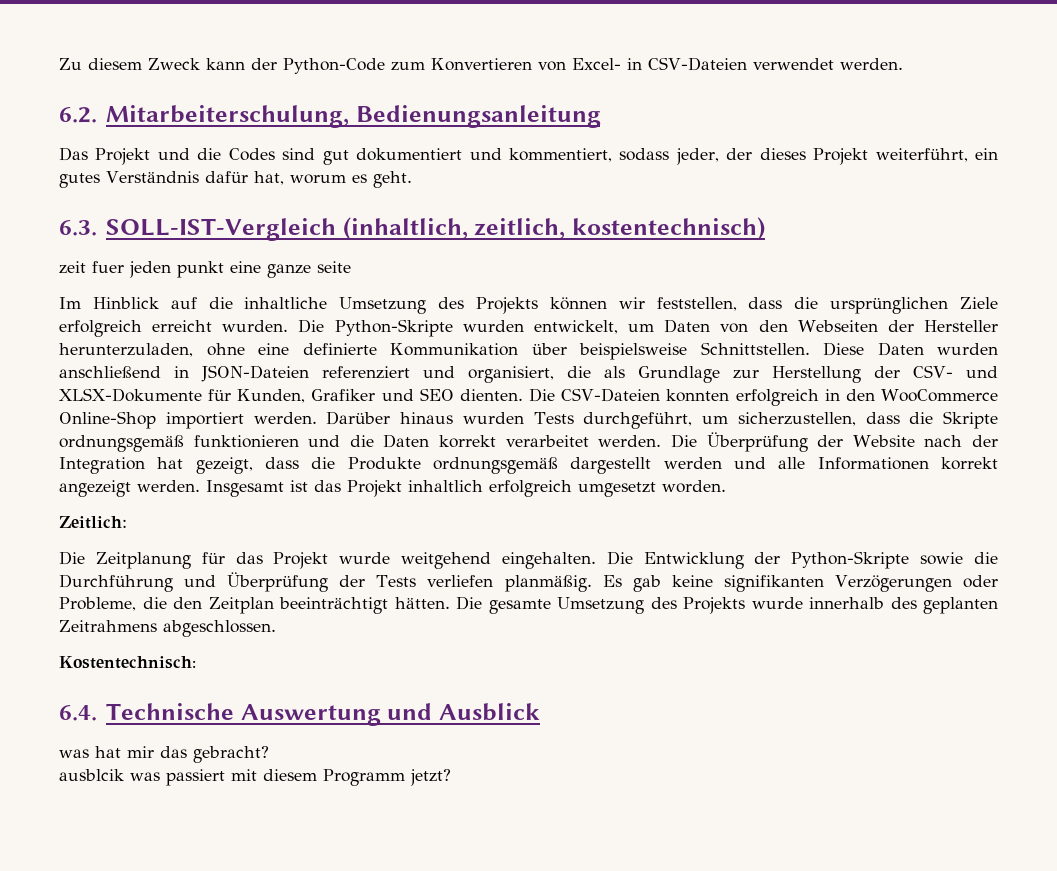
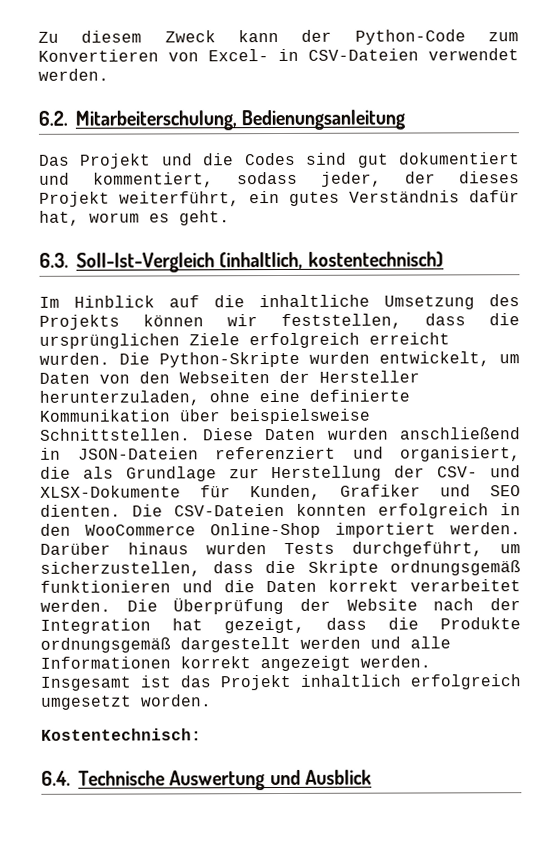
[105,217,765,241] [59,261,351,278] SOLL-IST-Vergleich (inhaltlich, zeitlich, kostentechnisch) // zeit fuer jeden punkt eine ganze seite -> [76,251,444,273] Soll-Ist-Vergleich (inhaltlich, kostentechnisch)
[59,516,127,529] [59,551,998,569] [59,572,998,592] [59,596,998,614] [59,620,276,637] // Zeitlich: // Die Zeitplanung für das Projekt wurde weitgehend eingehalten. Die Entwicklung der Python-Skripte sowie die Durchführung und Überprüfung der Tests verliefen planmäßig. Es gab keine signifikanten Verzögerungen oder Probleme, die den Zeitplan beeinträchtigt hätten. Die gesamte Umsetzung des Projekts wurde innerhalb des geplanten Zeitrahmens abgeschlossen. -> (212, 700) none
[59,746,269,763] [59,769,451,786] // was hat mir das gebracht? // ausblcik was passiert mit diesem Programm jetzt? -> (372, 777) none

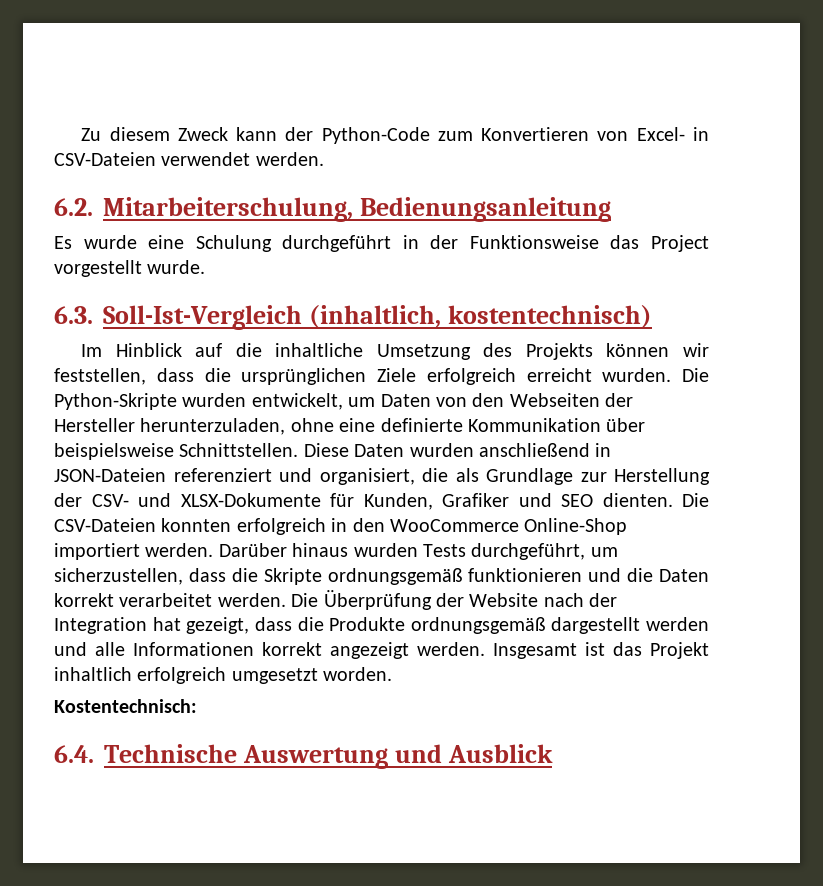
[39,152,520,169] [39,171,520,188] [39,190,520,207] [39,210,230,226] Das Projekt und die Codes sind gut dokumentiert und kommentiert, sodass jeder, der dieses Projekt weiterführt, ein gutes Verständnis dafür hat, worum es geht. -> [54,235,709,252] [54,260,206,277] Es wurde eine Schulung durchgeführt in der Funktionsweise das Project vorgestellt wurde.

